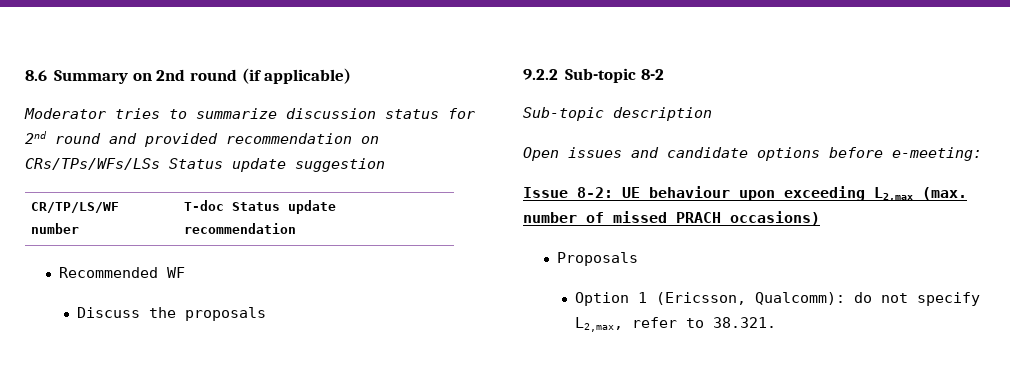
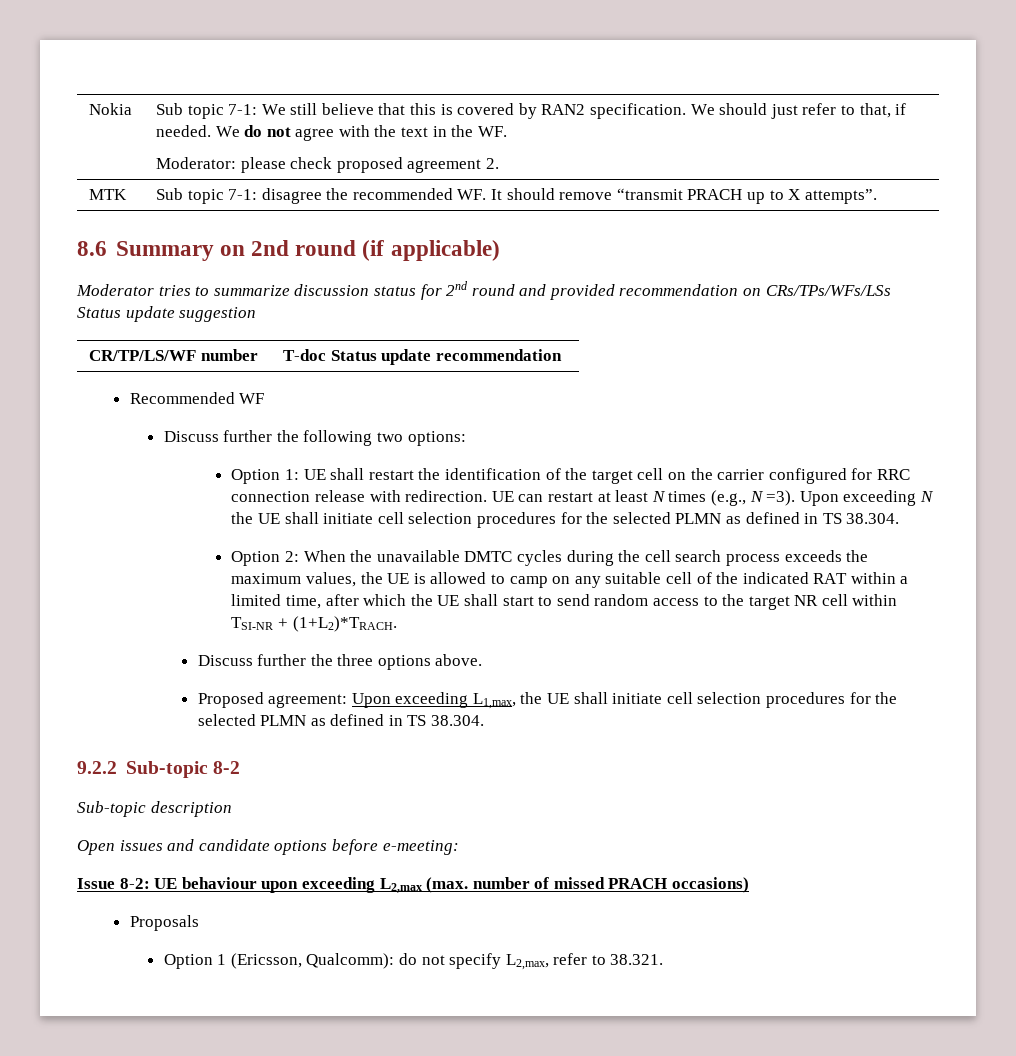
(25, 75) none -> [88,103,132,115] [155,103,907,119] [155,125,507,141] [155,157,499,173] [88,189,127,200] [155,188,877,204] Nokia | Sub topic 7-1: We still believe that this is covered by RAN2 specification. We should just refer to that, if needed. We do not agree with the text in the WF. // Moderator: please check proposed agreement 2. // MTK | Sub topic 7-1: disagree the recommended WF. It should remove “transmit PRACH up to X attempts”. //
[149,307,267,321] the proposals -> [223,430,466,446] [231,468,910,484] [231,490,934,506] [231,512,900,528] [231,550,869,566] [231,572,909,588] [231,594,898,610] [231,616,397,632] [197,654,483,670] [197,692,898,709] [197,714,485,726] further the following two options: // Option 1: UE shall restart the identification of the target cell on the carrier configured for RRC connection release with redirection. UE can restart at least N times (e.g., N =3). Upon exceeding N the UE shall initiate cell selection procedures for the selected PLMN as defined in TS 38.304. // Option 2: When the unavailable DMTC cycles during the cell search process exceeds the maximum values, the UE is allowed to camp on any suitable cell of the indicated RAT within a limited time, after which the UE shall start to send random access to the target NR cell within TSI-NR + (1+L2)*TRACH. // Discuss further the three options above. // Proposed agreement: Upon exceeding L1,max, the UE shall initiate cell selection procedures for the selected PLMN as defined in TS 38.304.

